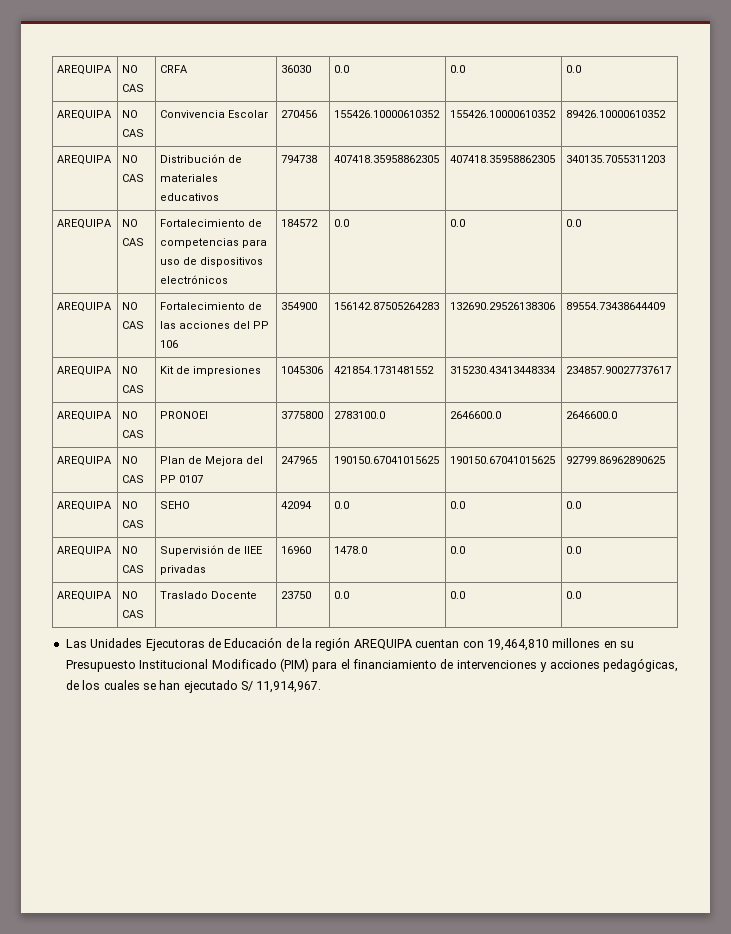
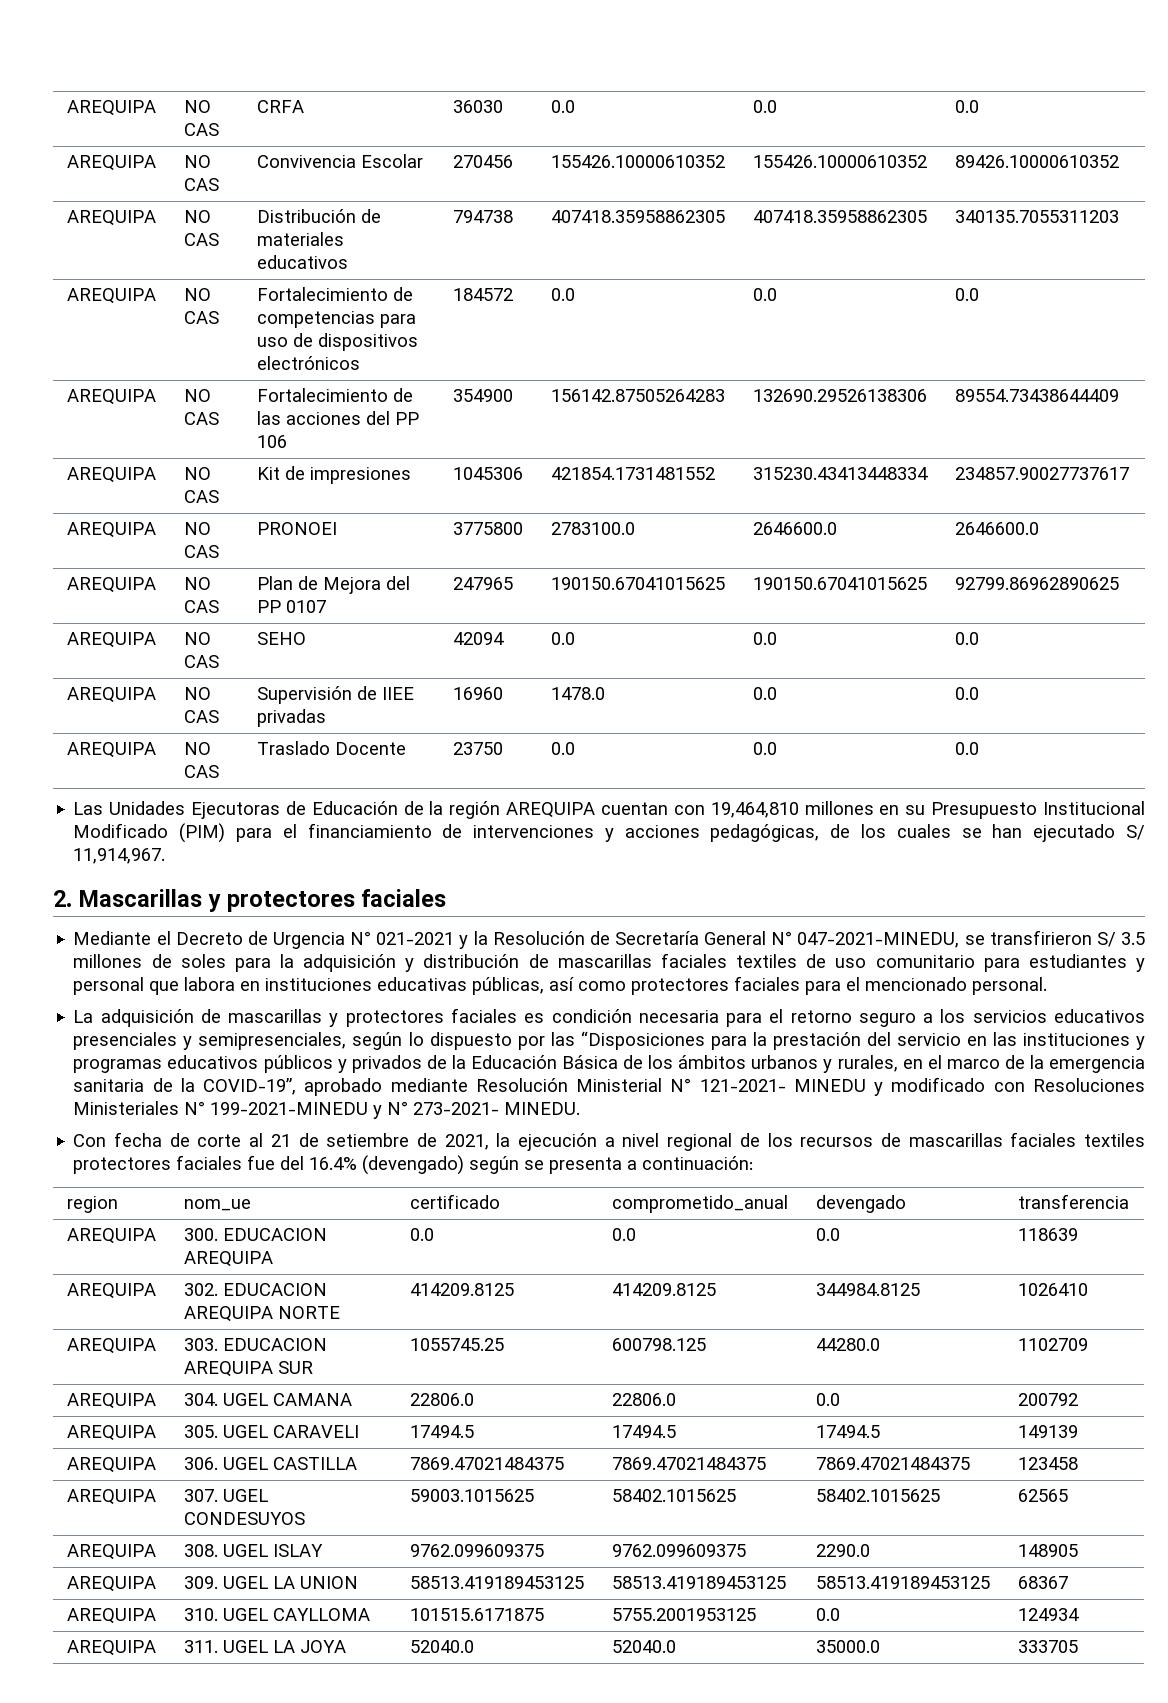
(322, 687) none -> [53,889,447,912] [73,930,1145,949] [73,953,1145,972] [73,976,1048,995] [73,1008,1145,1027] [73,1031,1145,1050] [73,1055,1145,1073] [73,1077,1145,1096] [73,1101,581,1119] [73,1132,1145,1151] [73,1155,754,1175] [66,1196,118,1213] [183,1199,251,1211] [409,1194,500,1209] [611,1195,788,1213] [815,1195,906,1213] [1017,1194,1129,1209] [66,1228,156,1244] [183,1228,327,1241] [183,1251,273,1267] [409,1228,434,1241] [611,1228,636,1241] [815,1228,840,1241] [1017,1228,1078,1241] [66,1283,156,1299] [183,1283,327,1296] [183,1306,340,1322] [409,1283,514,1296] [611,1283,716,1296] [815,1283,920,1296] [1017,1283,1088,1296] [66,1338,156,1354] [183,1338,327,1351] [183,1361,313,1377] [409,1338,504,1351] [611,1338,706,1351] [815,1338,880,1351] [1017,1338,1088,1351] [66,1393,156,1409] [183,1393,352,1406] [409,1393,474,1406] [611,1393,676,1406] [815,1393,840,1406] [1017,1393,1078,1406] [66,1425,156,1441] [183,1425,359,1438] [409,1425,474,1438] [611,1425,676,1438] [815,1425,880,1438] [1017,1425,1078,1438] [66,1457,156,1473] [183,1457,357,1470] [409,1457,564,1470] [611,1457,766,1470] [815,1457,970,1470] [1017,1457,1078,1470] [66,1489,156,1505] [183,1489,268,1502] [183,1512,305,1525] [409,1489,534,1502] [611,1489,736,1502] [815,1489,940,1502] [1017,1489,1068,1502] [66,1544,156,1560] [183,1544,323,1557] [409,1544,544,1557] [611,1544,746,1557] [815,1544,870,1557] [1017,1544,1078,1557] [66,1576,156,1592] [183,1576,358,1589] [409,1576,584,1589] [611,1576,786,1589] [815,1576,990,1589] [1017,1576,1068,1589] [66,1608,156,1624] [183,1608,370,1621] [409,1608,544,1621] [611,1608,756,1621] [815,1608,840,1621] [1017,1608,1079,1621] [66,1640,156,1656] [183,1640,346,1653] [409,1640,474,1653] [611,1640,676,1653] [815,1640,880,1653] [1017,1640,1078,1653] // 2. Mascarillas y protectores faciales // Mediante el Decreto de Urgencia N° 021-2021 y la Resolución de Secretaría General N° 047-2021-MINEDU, se transfirieron S/ 3.5 millones de soles para la adquisición y distribución de mascarillas faciales textiles de uso comunitario para estudiantes y personal que labora en instituciones educativas públicas, así como protectores faciales para el mencionado personal. // La adquisición de mascarillas y protectores faciales es condición necesaria para el retorno seguro a los servicios educativos presenciales y semipresenciales, según lo dispuesto por las “Disposiciones para la prestación del servicio en las instituciones y programas educativos públicos y privados de la Educación Básica de los ámbitos urbanos y rurales, en el marco de la emergencia sanitaria de la COVID-19”, aprobado mediante Resolución Ministerial N° 121-2021- MINEDU y modificado con Resoluciones Ministeriales N° 199-2021-MINEDU y N° 273-2021- MINEDU. // Con fecha de corte al 21 de setiembre de 2021, la ejecución a nivel regional de los recursos de mascarillas faciales textiles protectores faciales fue del 16.4% (devengado) según se presenta a continuación: // region | nom_ue | certificado | comprometido_anual | devengado | transferencia // AREQUIPA | 300. EDUCACION AREQUIPA | 0.0 | 0.0 | 0.0 | 118639 // AREQUIPA | 302. EDUCACION AREQUIPA NORTE | 414209.8125 | 414209.8125 | 344984.8125 | 1026410 // AREQUIPA | 303. EDUCACION AREQUIPA SUR | 1055745.25 | 600798.125 | 44280.0 | 1102709 // AREQUIPA | 304. UGEL CAMANA | 22806.0 | 22806.0 | 0.0 | 200792 // AREQUIPA | 305. UGEL CARAVELI | 17494.5 | 17494.5 | 17494.5 | 149139 // AREQUIPA | 306. UGEL CASTILLA | 7869.47021484375 | 7869.47021484375 | 7869.47021484375 | 123458 // AREQUIPA | 307. UGEL CONDESUYOS | 59003.1015625 | 58402.1015625 | 58402.1015625 | 62565 // AREQUIPA | 308. UGEL ISLAY | 9762.099609375 | 9762.099609375 | 2290.0 | 148905 // AREQUIPA | 309. UGEL LA UNION | 58513.419189453125 | 58513.419189453125 | 58513.419189453125 | 68367 // AREQUIPA | 310. UGEL CAYLLOMA | 101515.6171875 | 5755.2001953125 | 0.0 | 124934 // AREQUIPA | 311. UGEL LA JOYA | 52040.0 | 52040.0 | 35000.0 | 333705

